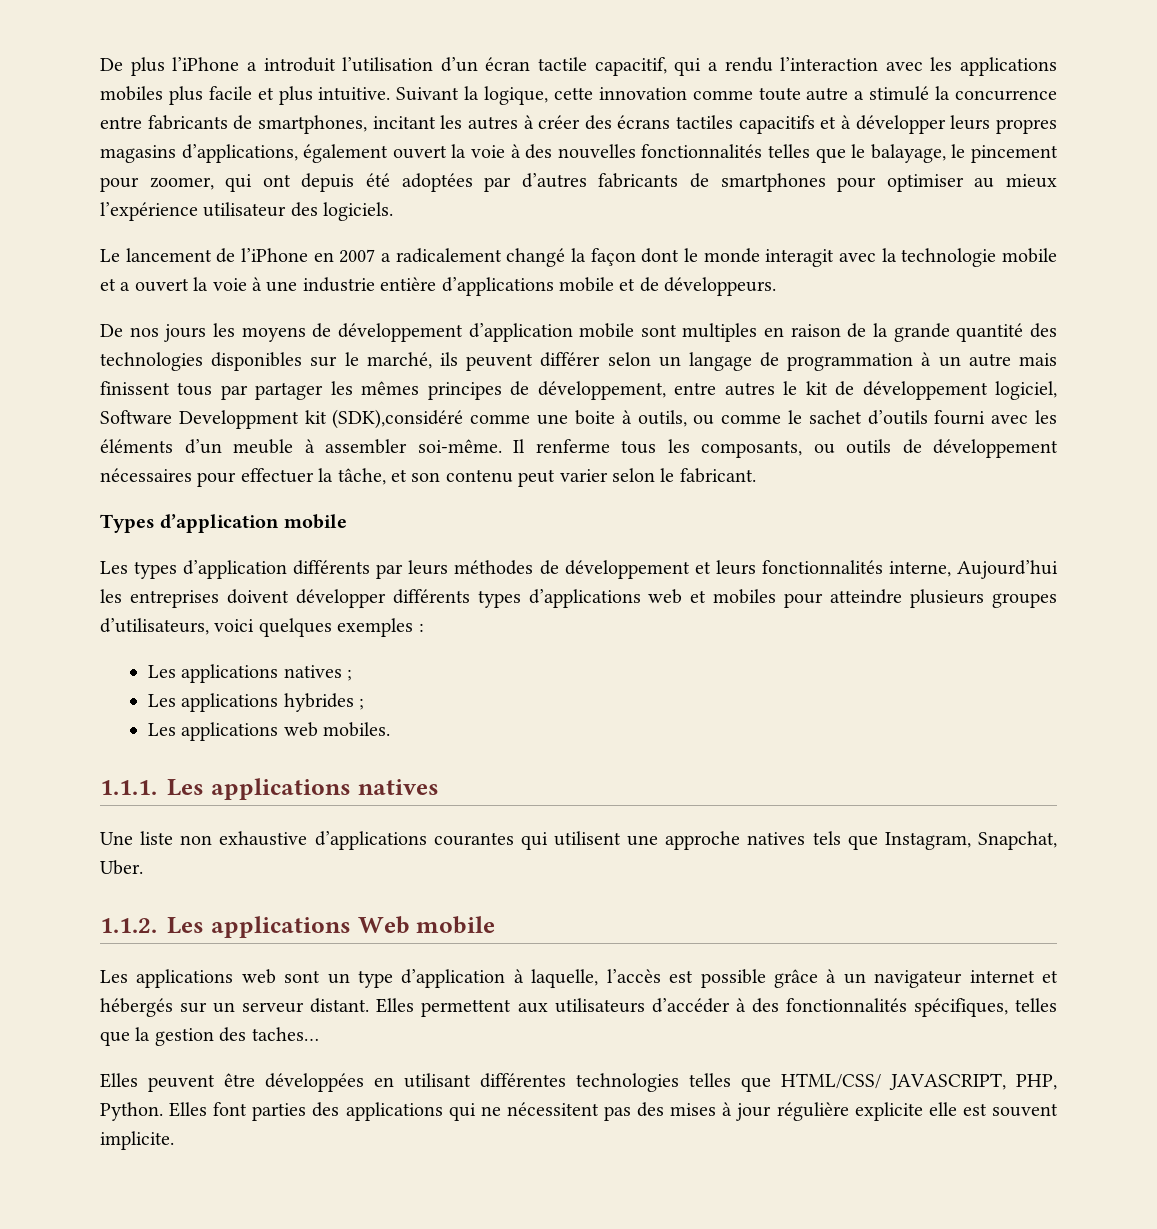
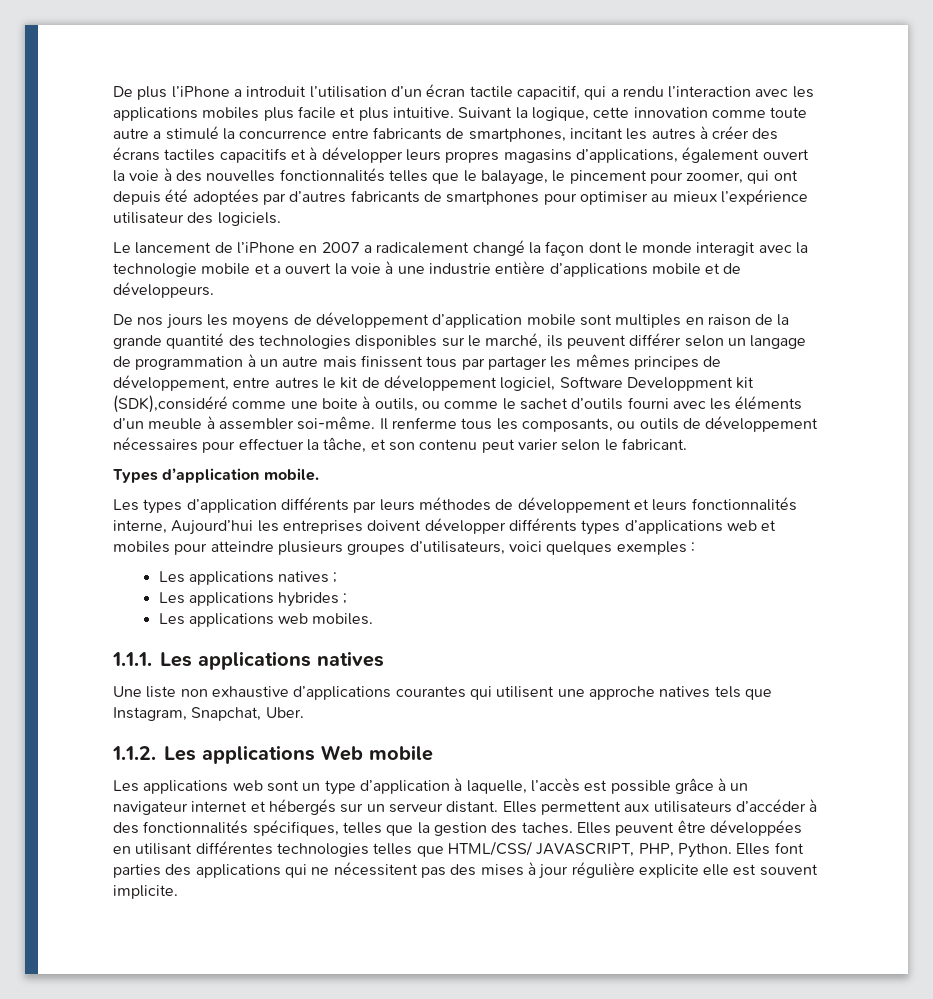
[283,514,347,529] mobile -> [263,468,319,481] mobile.
[251,1027,319,1041] taches… // -> [521,822,573,834] taches.

